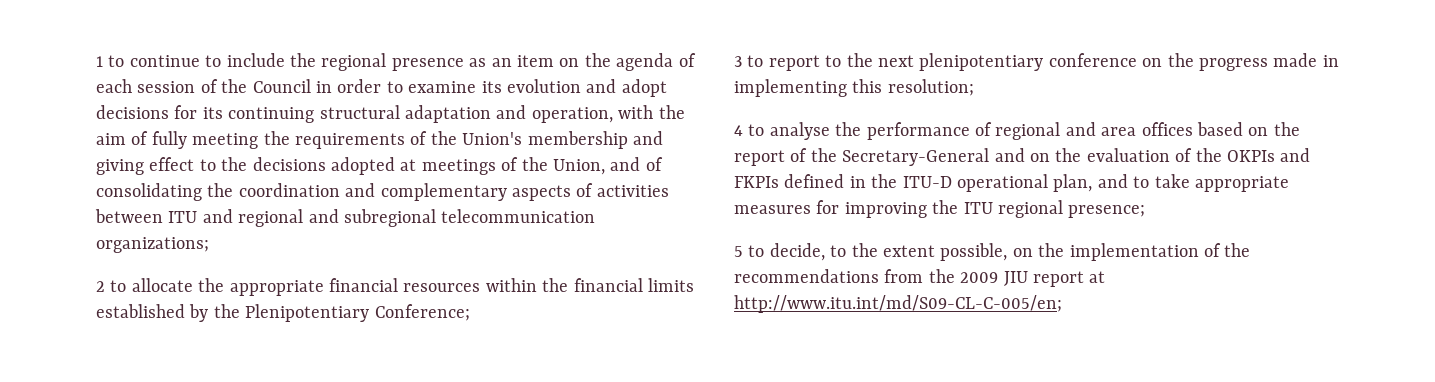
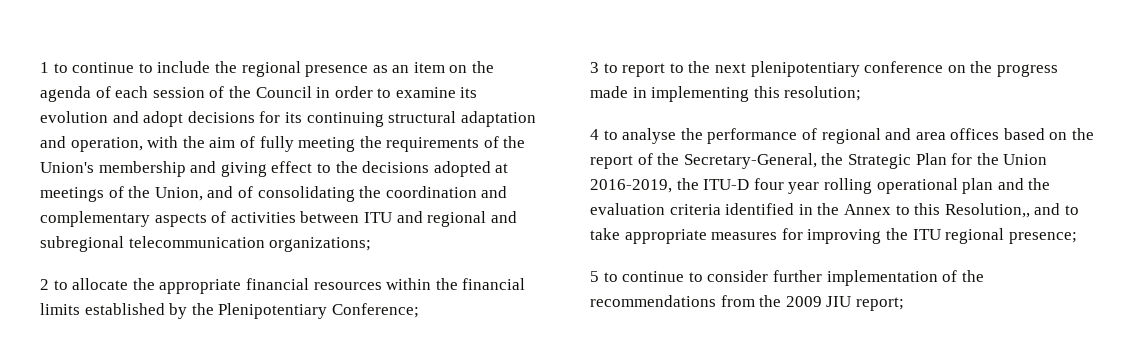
[842,148,1311,166] [734,174,1093,192] Secretary-General and on the evaluation of the OKPIs and FKPIs defined in the ITU-D operational plan, -> [683,153,1048,169] [590,178,1051,194] [590,203,1030,218] Secretary-General, the Strategic Plan for the Union 2016-2019, the ITU-D four year rolling operational plan and the evaluation criteria identified in the Annex to this Resolution,,
[769,243,1065,261] decide, to the extent possible, on the -> [622,270,822,282] continue to consider further
[1033,271,1106,287] [734,295,1062,313] report at http://www.itu.int/md/S09-CL-C-005/en; -> [855,297,904,311] report;

